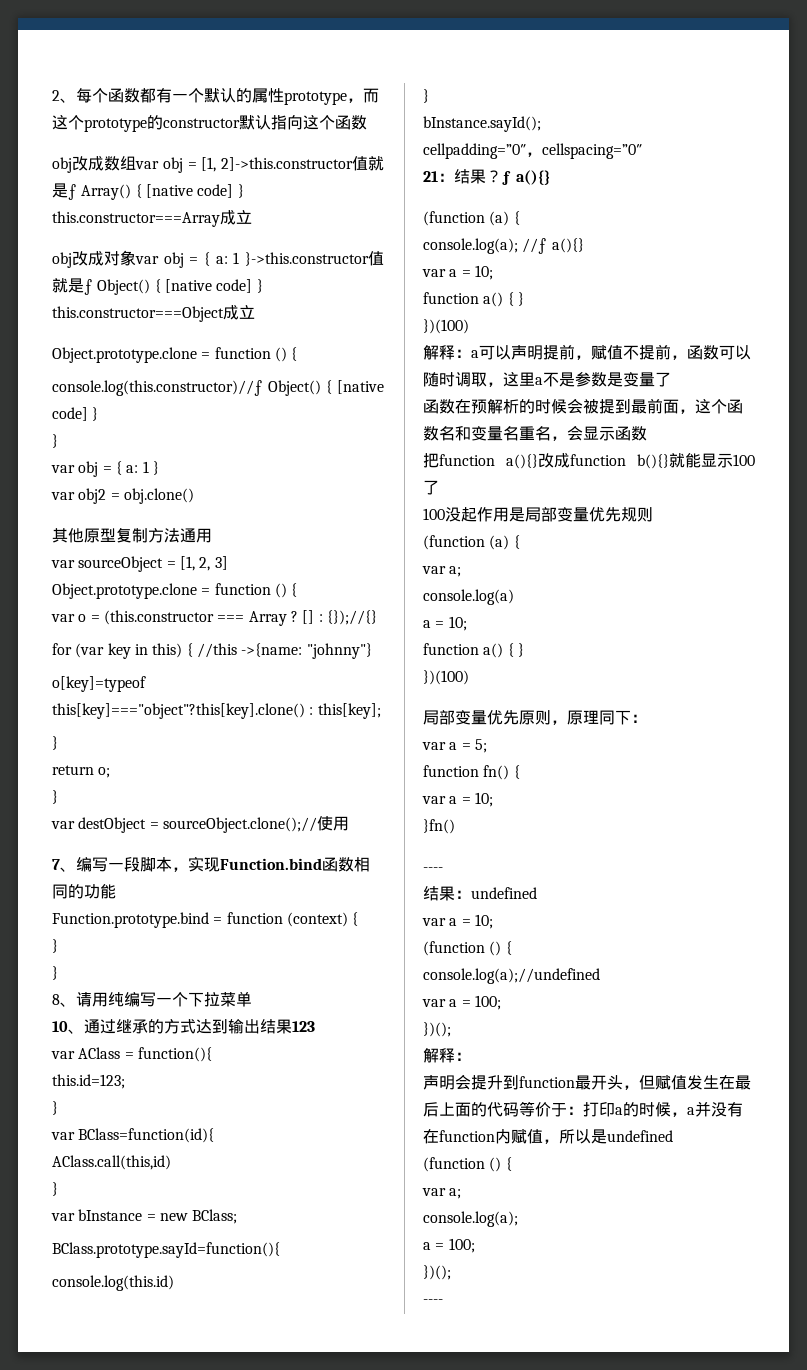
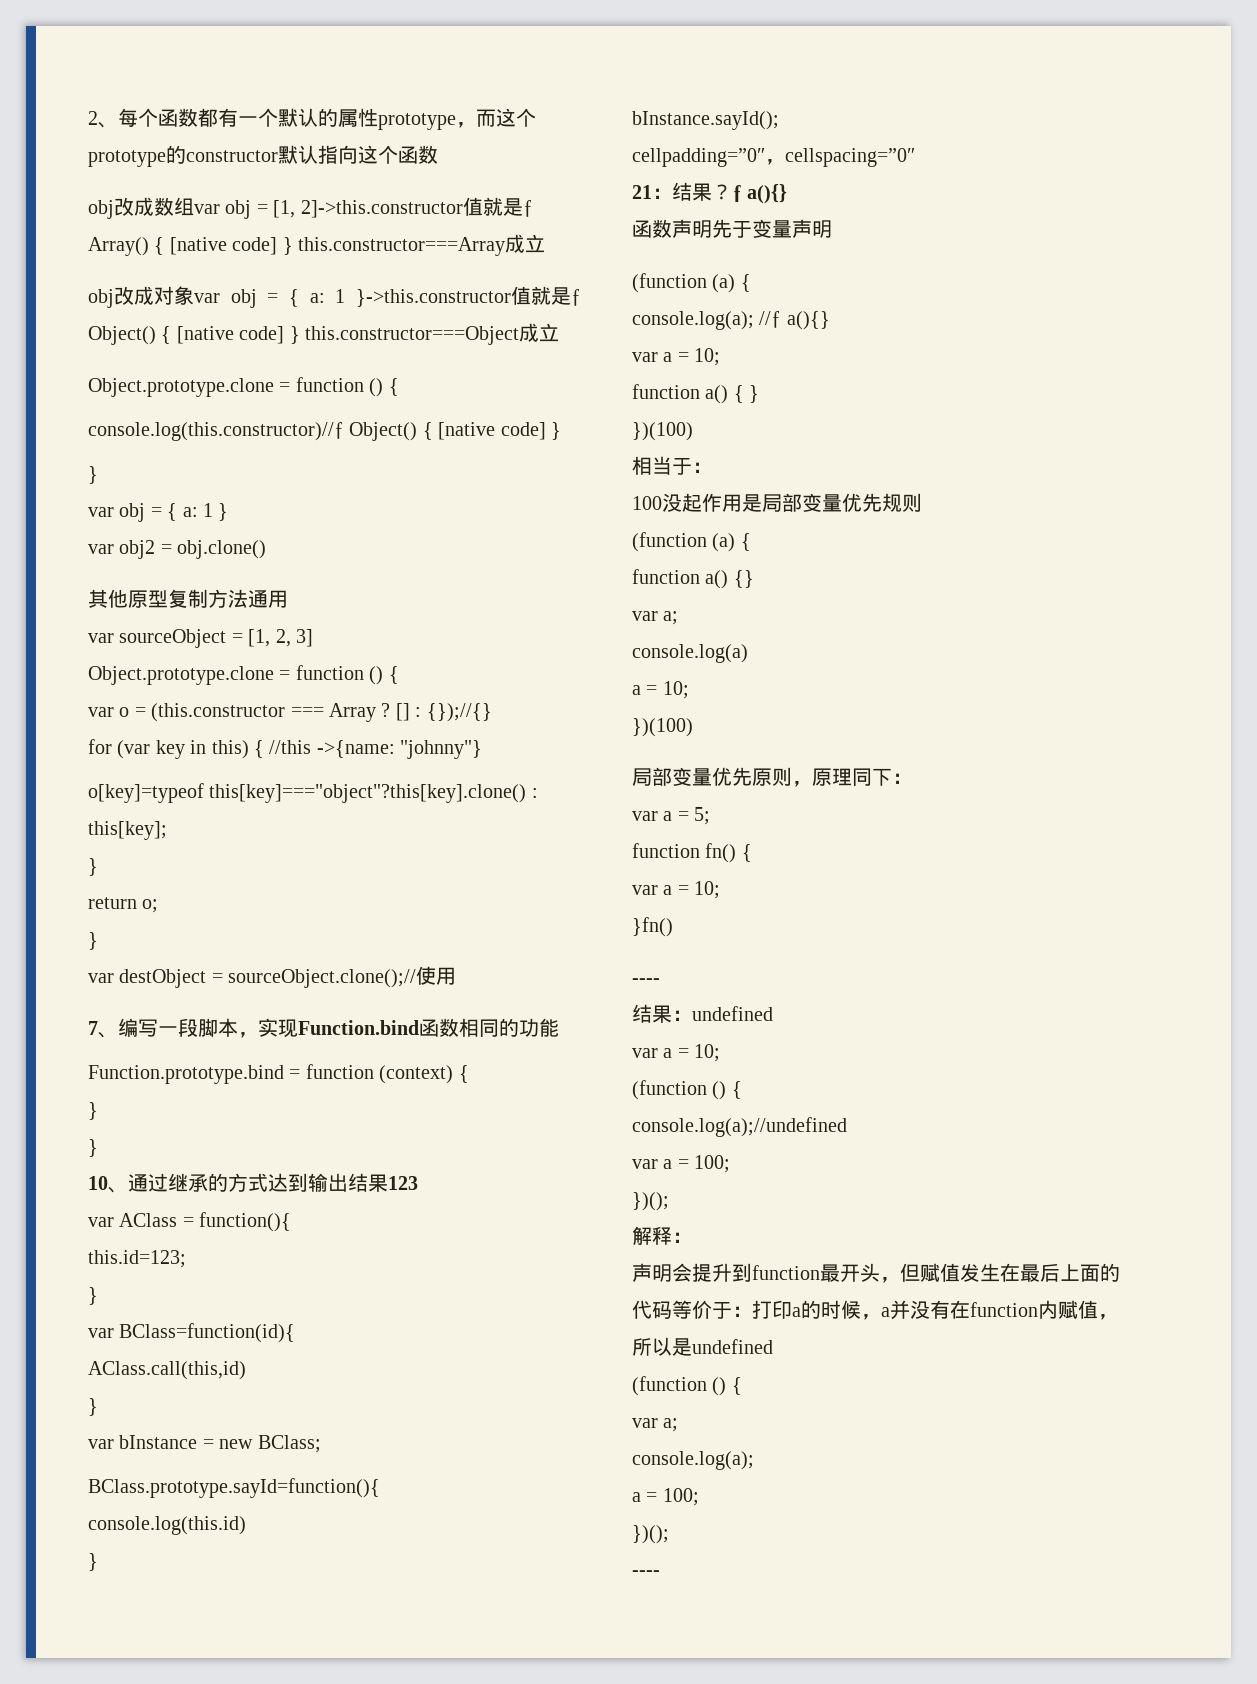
[52,991,252,1007] // 8、请用纯编写一个下拉菜单 -> (98, 1148) none
(551, 177) none -> [632,219,832,238] // 函数声明先于变量声明
[423,344,751,360] [423,372,671,387] [423,398,743,414] [423,425,647,441] [423,453,755,469] [423,480,439,495] 解释：a可以声明提前，赋值不提前，函数可以随时调取，这里a不是参数是变量了 // 函数在预解析的时候会被提到最前面，这个函数名和变量名重名，会显示函数 // 把function a(){}改成function b(){}就能显示100了 -> [632,456,712,475] 相当于：
(520, 542) none -> [632,569,754,589] // function a() {}
[423,643,524,658] // function a() { } -> (689, 690) none

